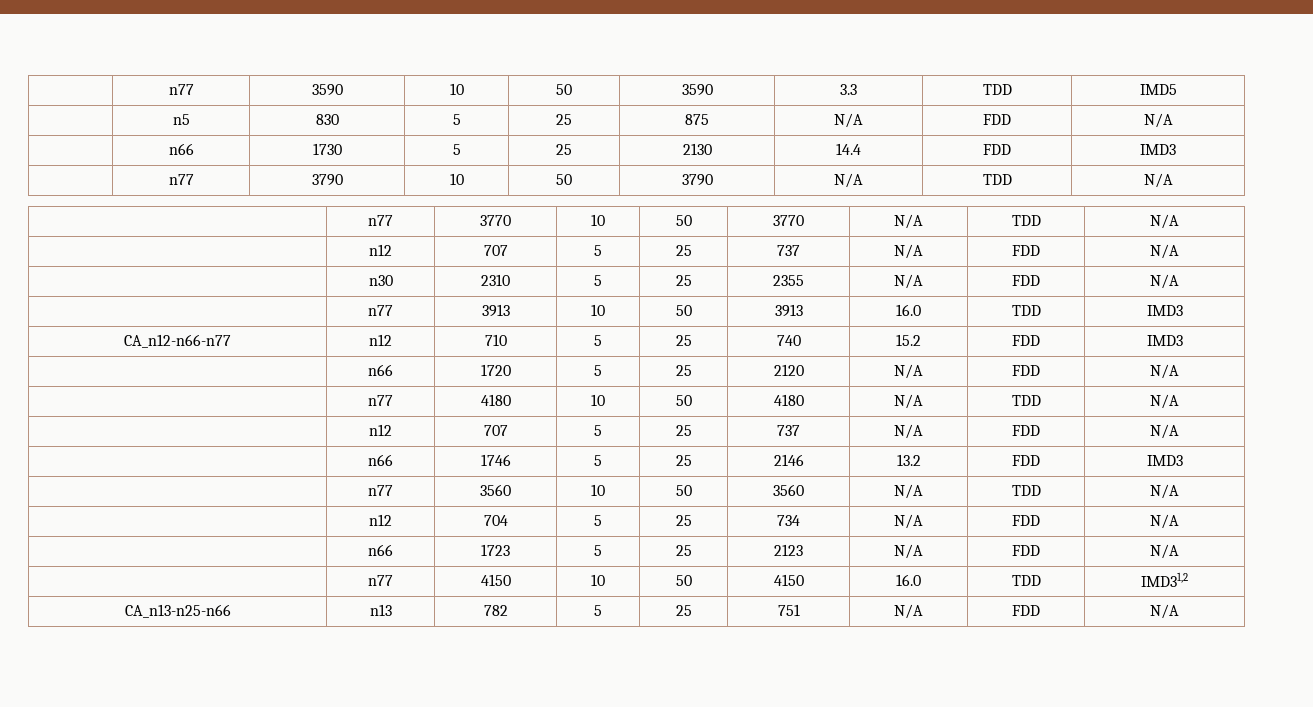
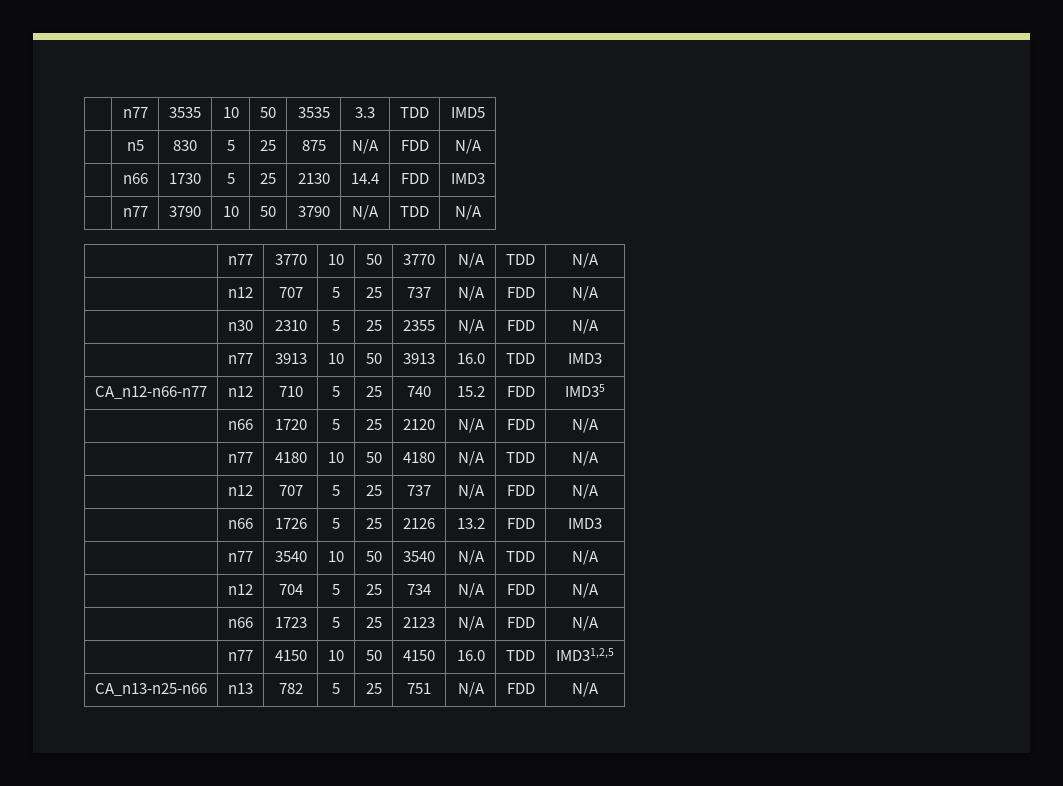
[168,84,194,95] [311,84,343,96] [449,83,464,95] [556,84,572,95] [681,84,713,96] | n77 | 3590 | 10 | 50 | 3590 -> [122,107,148,118] [169,107,201,118] [222,107,239,118] [260,107,276,118] [297,107,330,118] | n77 | 3535 | 10 | 50 | 3535
[1146,335,1183,346] IMD3 -> [565,384,605,397] IMD35
[480,454,511,466] [594,455,602,466] [675,455,692,466] [773,454,804,466] 1746 | 5 | 25 | 2146 -> [274,518,307,529] [332,518,340,529] [365,518,382,529] [403,518,435,529] 1726 | 5 | 25 | 2126
[480,484,512,496] [591,484,605,496] [675,485,692,496] [773,484,804,496] 3560 | 10 | 50 | 3560 -> [274,551,307,562] [328,551,344,562] [365,551,382,562] [403,551,435,562] 3540 | 10 | 50 | 3540
[1141,572,1188,587] IMD31,2 -> [556,648,614,661] IMD31,2,5

